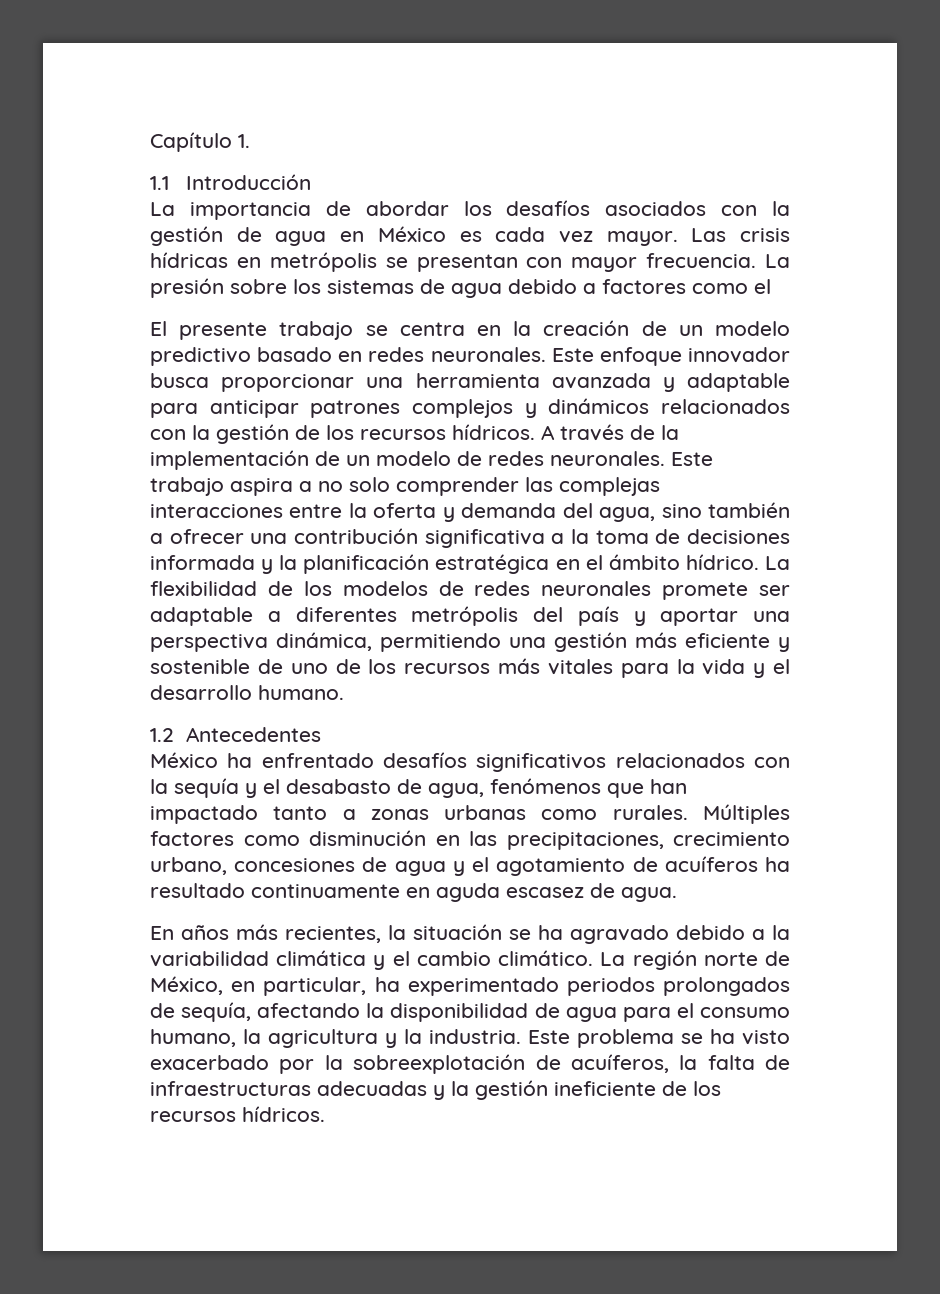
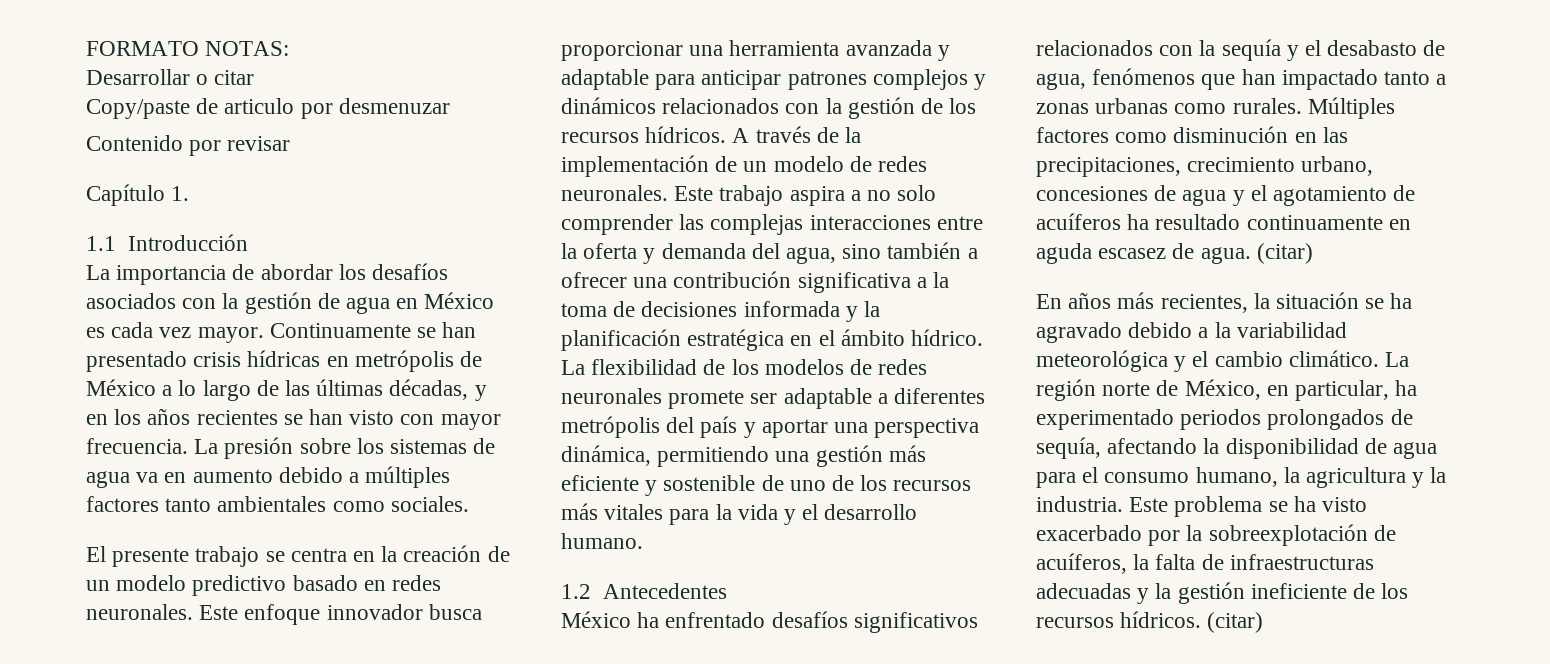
(150, 142) none -> [86,41,290,56] [86,69,255,85] [86,98,450,119] [86,135,291,156] FORMATO NOTAS: // Desarrollar o citar // Copy/paste de articulo por desmenuzar // Contenido por revisar //
[691,228,790,242] [150,252,518,272] Las crisis hídricas en metrópolis se presentan -> [269,322,477,338] [86,350,483,372] [86,379,487,401] [86,408,395,425] Continuamente se han presentado crisis hídricas en metrópolis de México a lo largo de las últimas décadas, y en los años recientes se han visto
[508,279,771,294] debido a factores como el -> [136,466,451,488] [86,496,469,512] va en aumento debido a múltiples factores tanto ambientales como sociales.
(677, 894) none -> [1256,243,1313,264] (citar)
[276,950,367,966] climática -> [1036,350,1168,372] meteorológica
(325, 1114) none -> [1207,612,1264,633] (citar)

